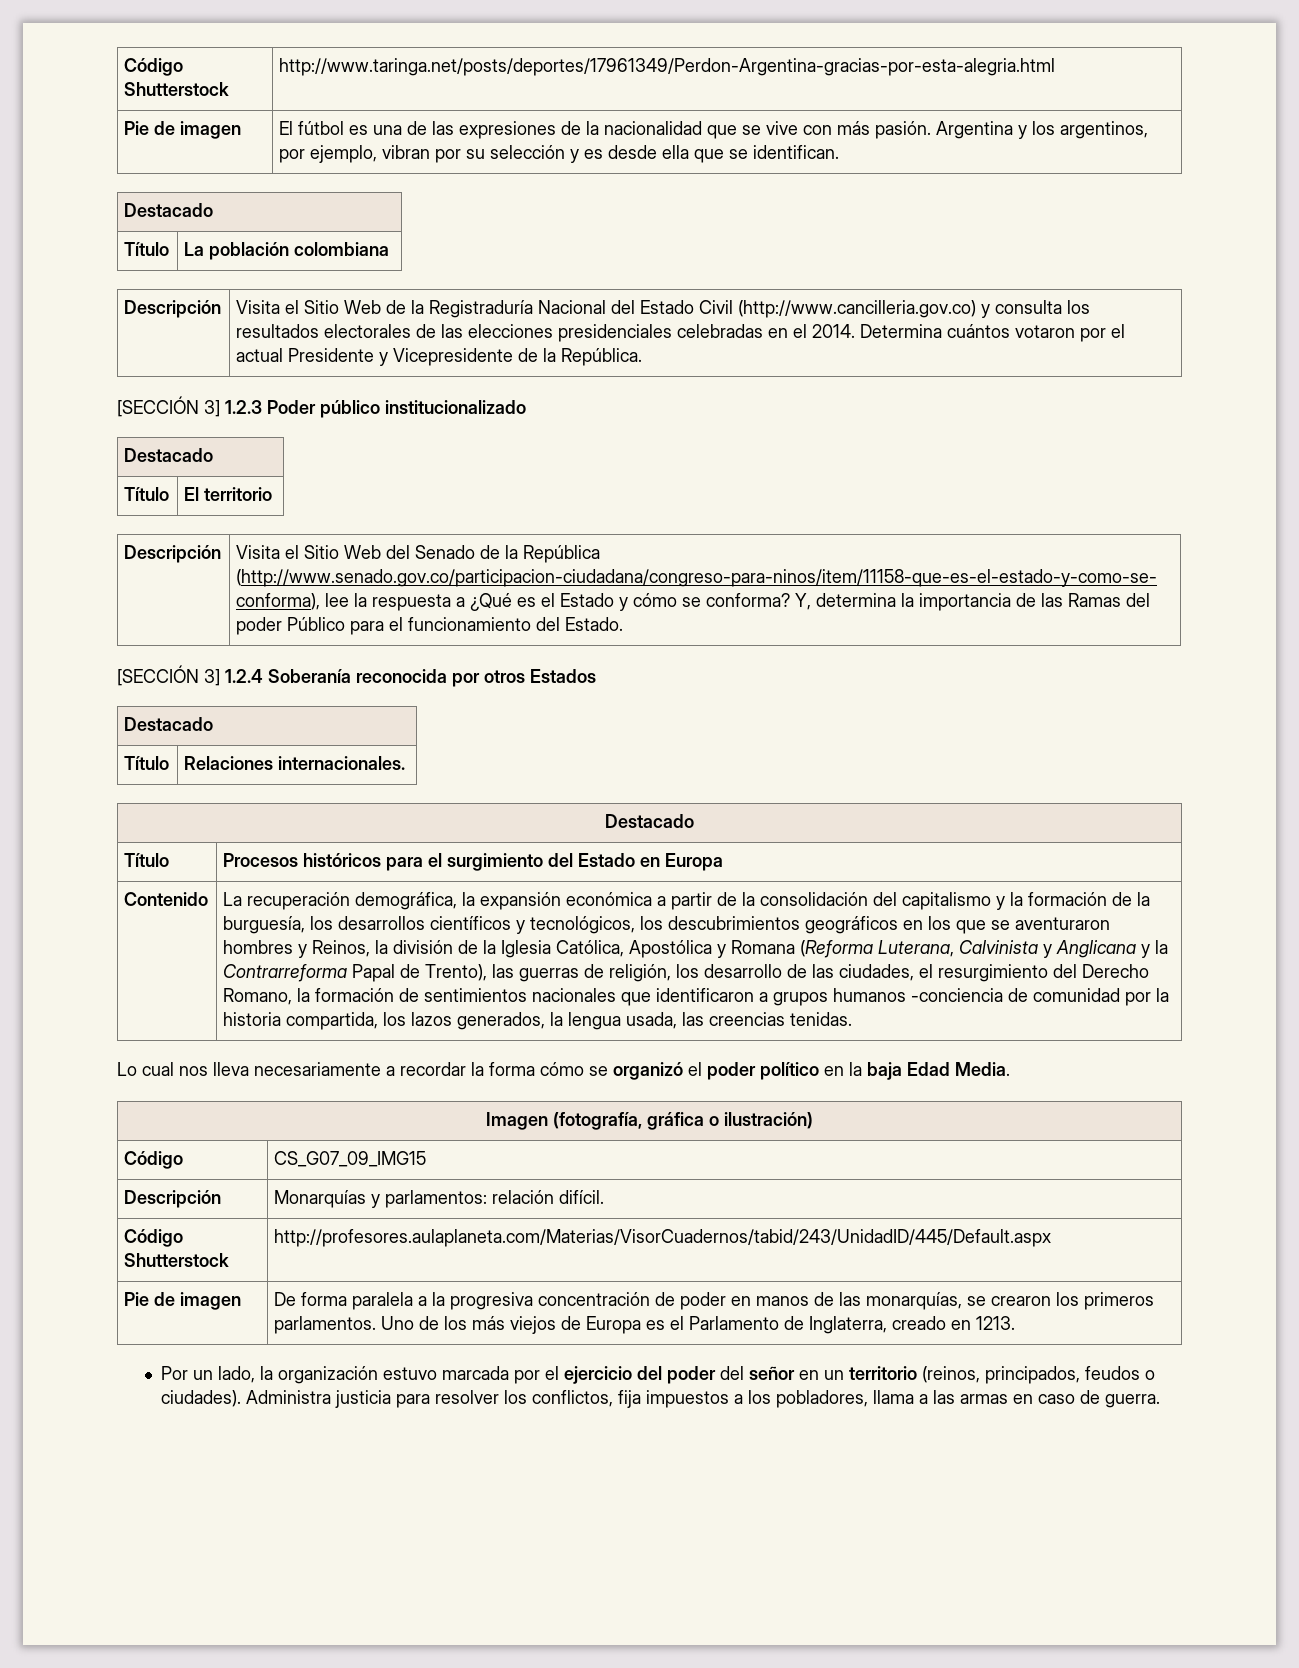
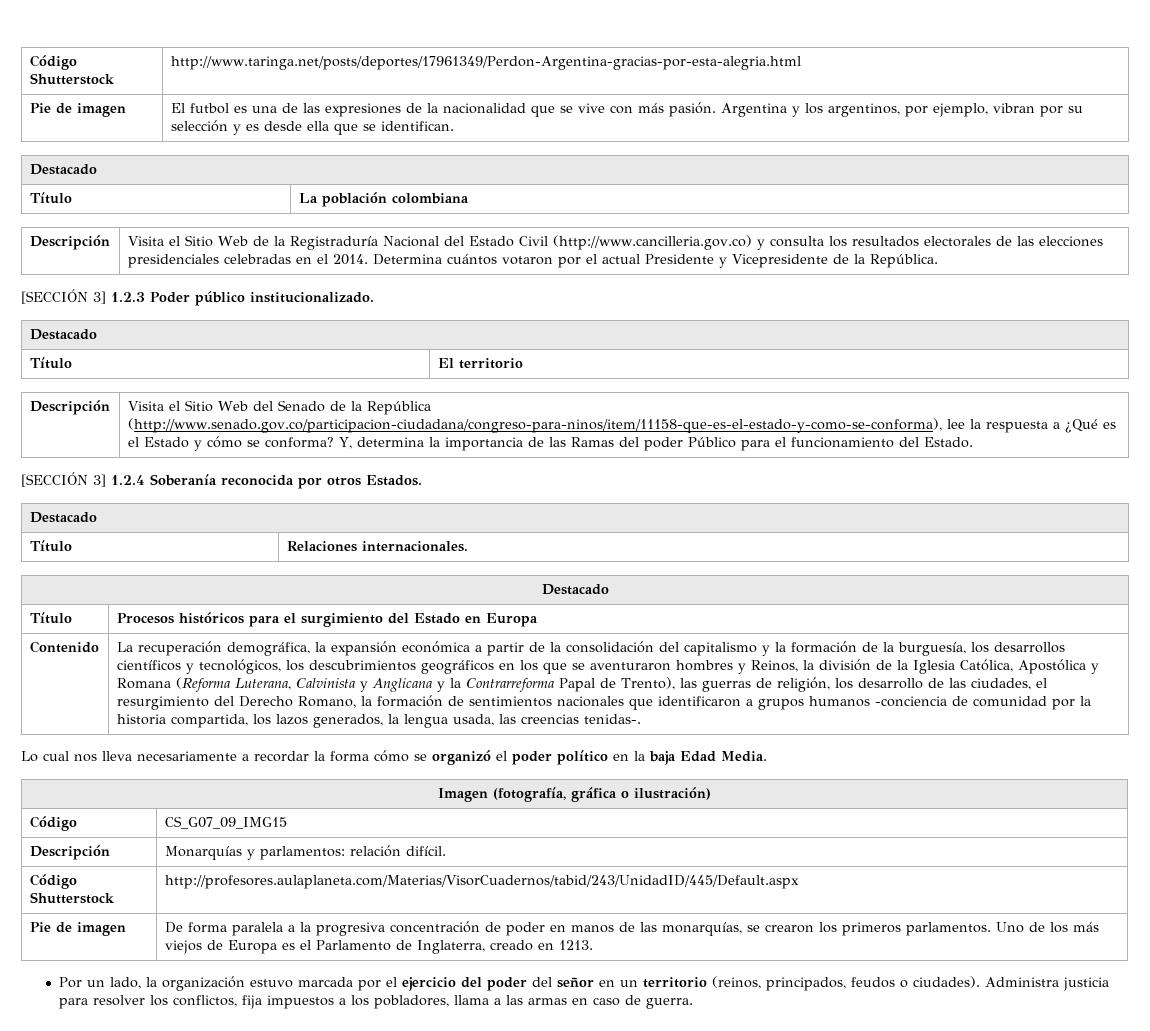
[298,121,345,135] fútbol -> [189,103,229,114] futbol
[385,400,526,414] institucionalizado -> [250,292,374,303] institucionalizado.
[530,669,596,683] Estados -> [366,475,422,486] Estados.
[790,1012,853,1026] tenidas. -> [583,714,641,724] tenidas-.

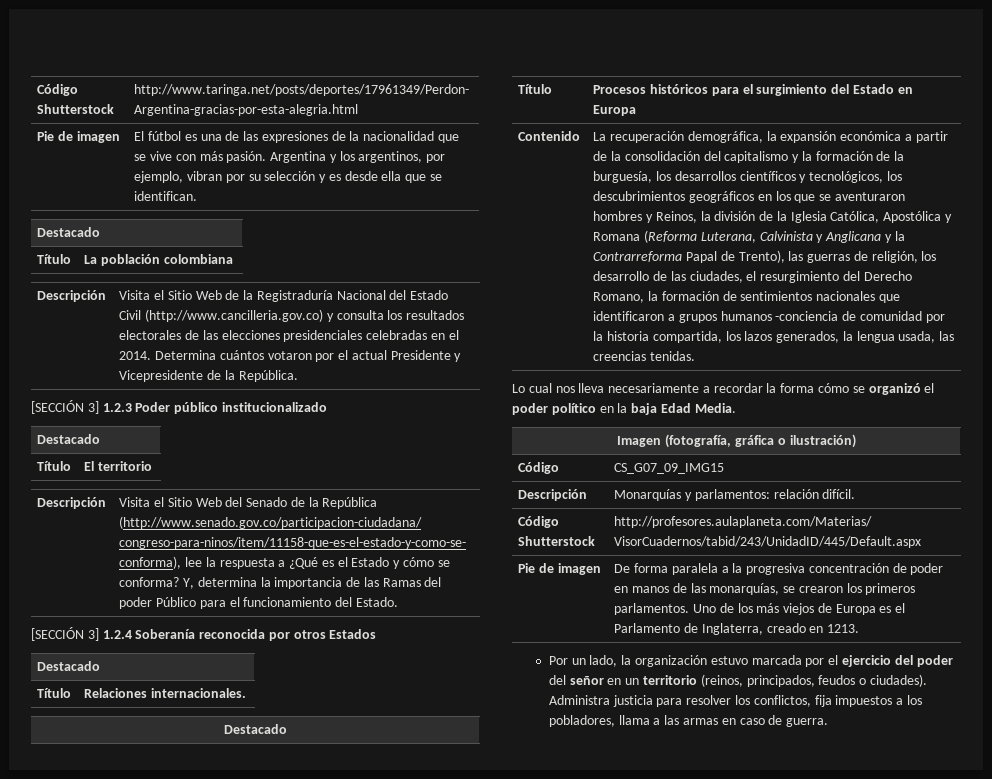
[189,103,229,114] futbol -> [147,131,181,141] fútbol
[250,292,374,303] institucionalizado. -> [221,402,327,412] institucionalizado
[366,475,422,486] Estados. -> [329,629,377,639] Estados
[583,714,641,724] tenidas-. -> [649,351,695,361] tenidas.

